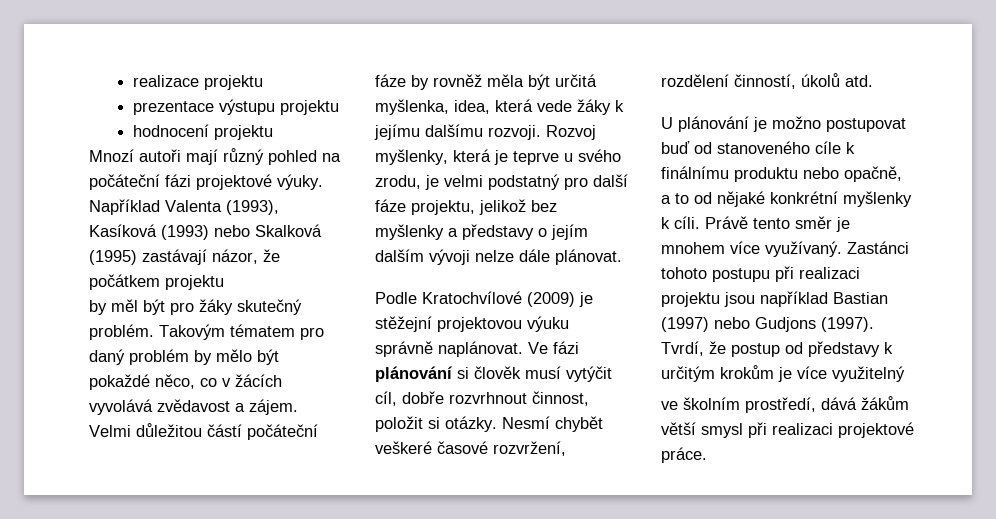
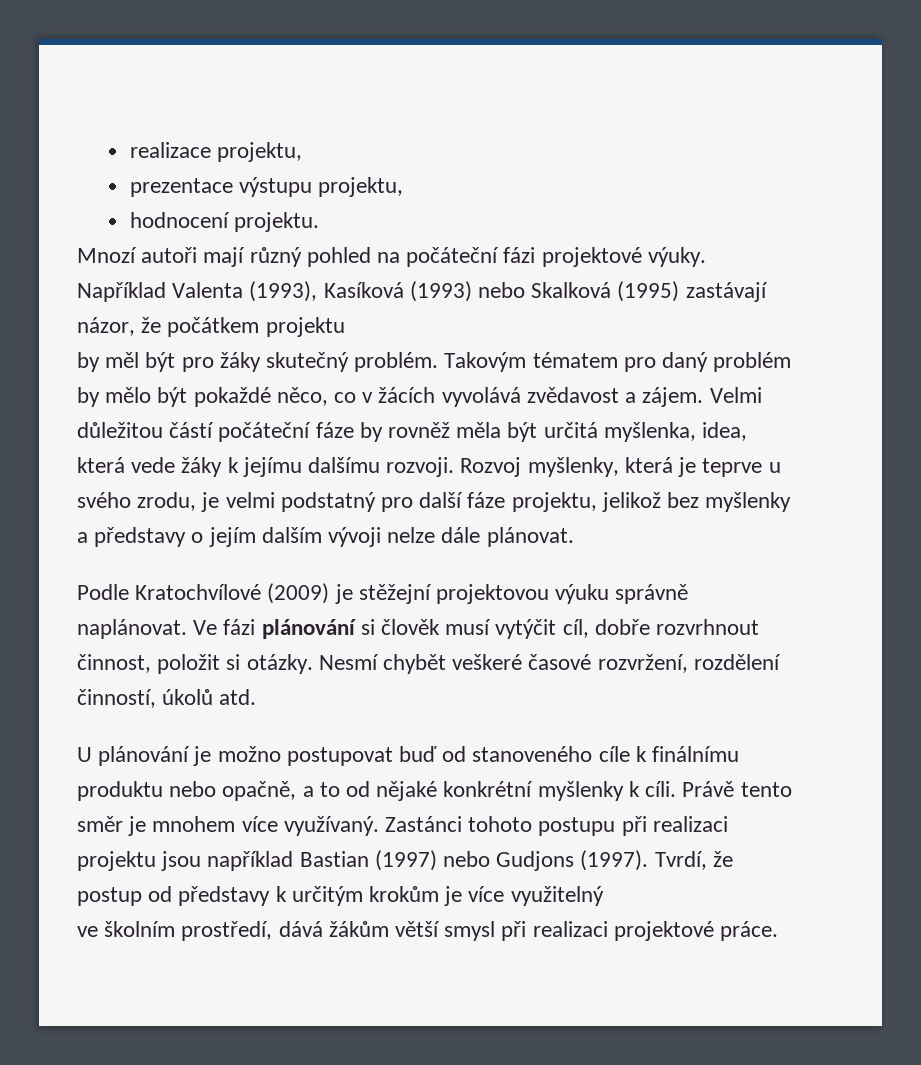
[203,75,263,90] projektu -> [217,142,303,162] projektu,
[279,100,339,115] projektu -> [318,177,404,197] projektu,
[213,125,273,140] projektu -> [234,212,320,232] projektu.

